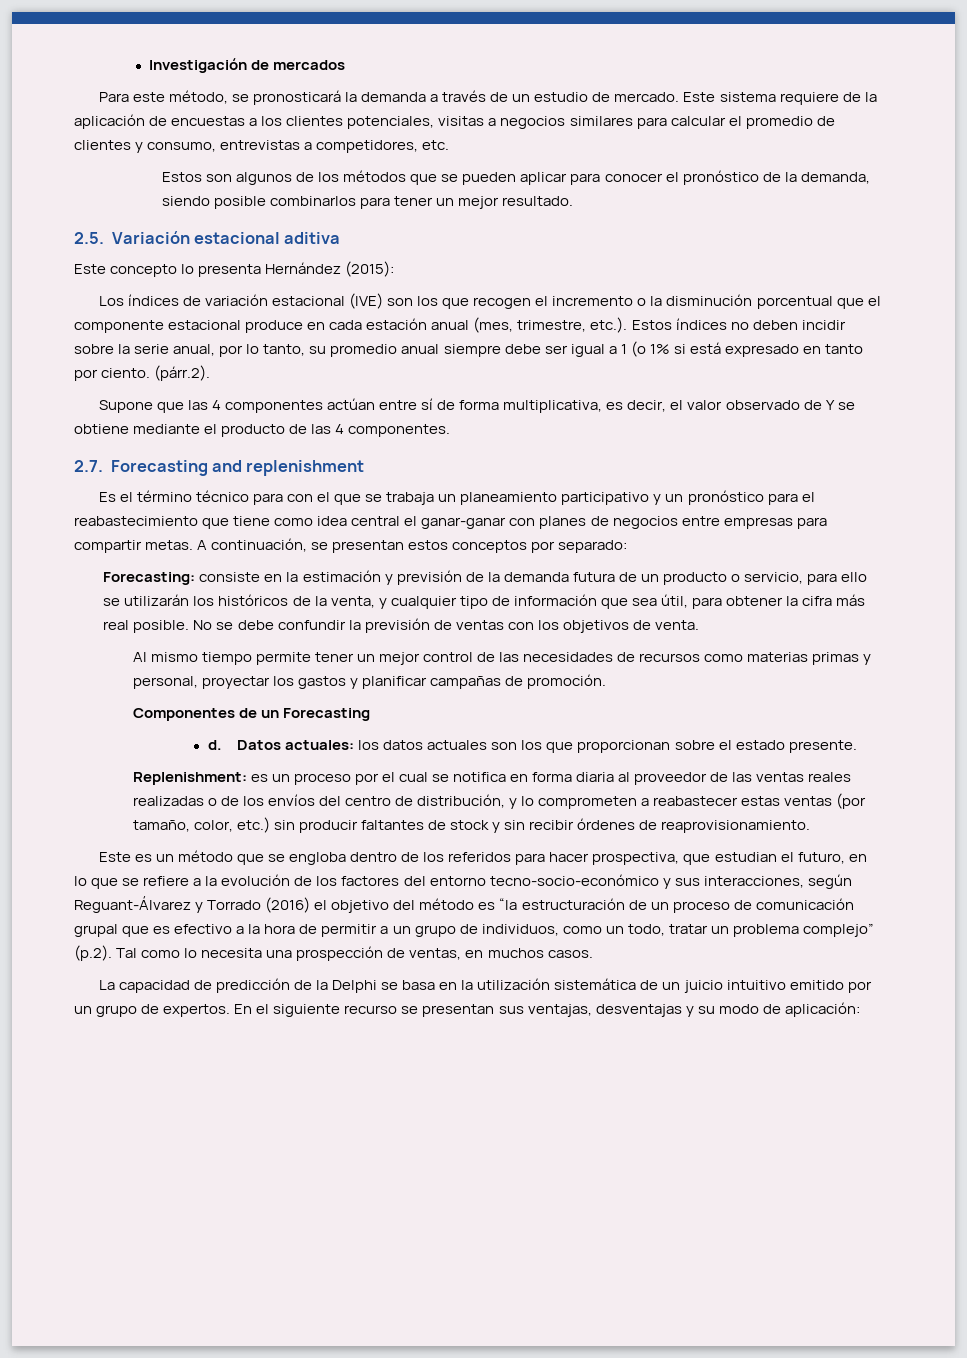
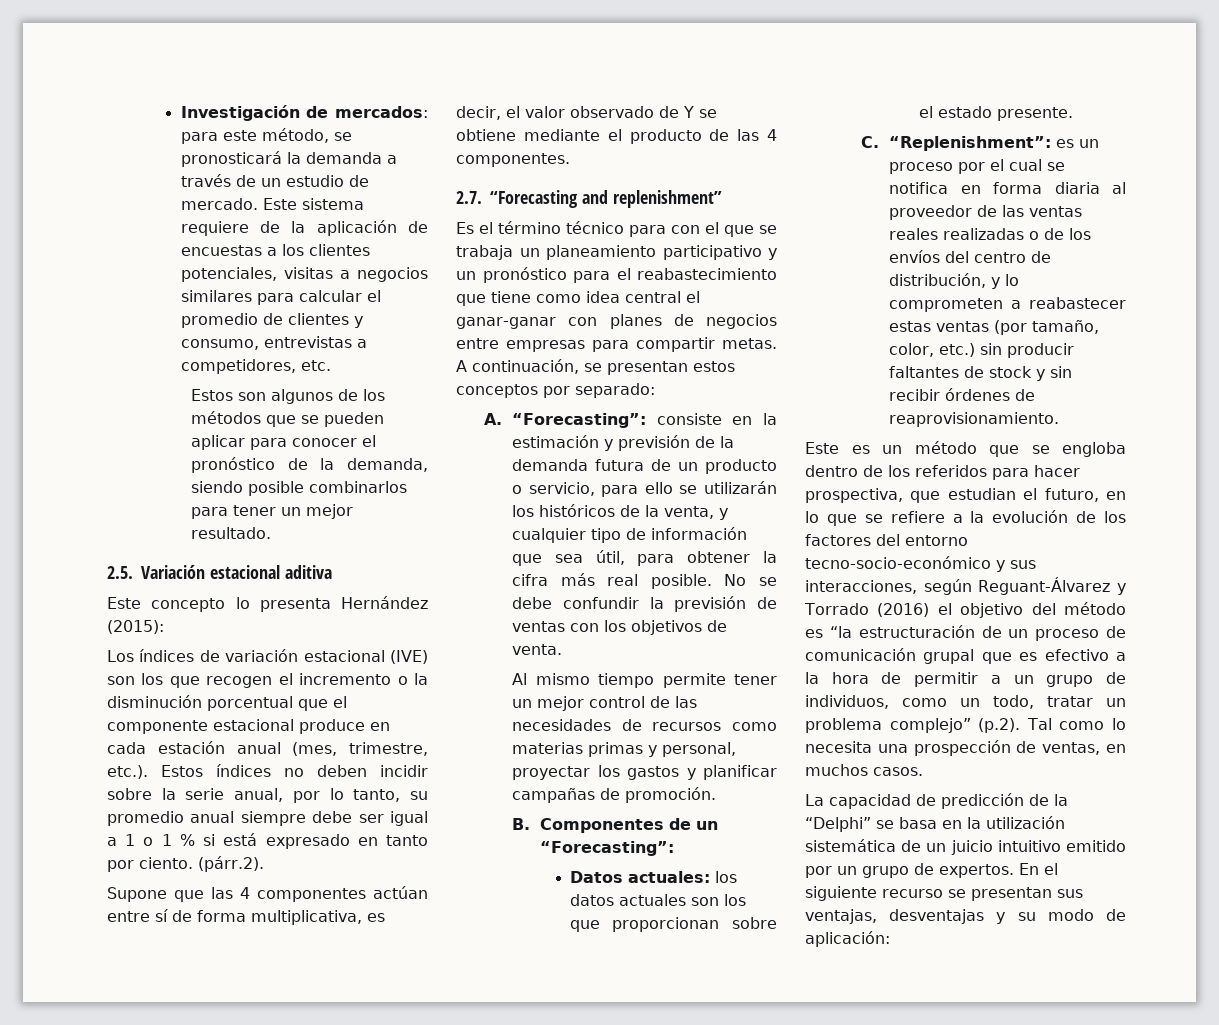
[273,60,346,70] [98,92,129,102] mercados // Para -> [335,106,428,118] [180,132,218,144] mercados: para
[630,341,670,357] (o 1% -> [143,834,195,846] o 1 %
[110,460,365,476] Forecasting and replenishment -> [490,190,722,208] “Forecasting and replenishment”
[103,572,196,585] Forecasting: -> [484,413,647,428] A. “Forecasting”:
(607, 681) none -> [512,818,531,830] B.
[282,708,370,721] [207,740,222,750] Forecasting // d. -> [540,841,675,856] “Forecasting”: //
[132,772,247,785] Replenishment: -> [861,136,1052,151] C. “Replenishment”:
[332,980,378,993] Delphi -> [805,817,871,832] “Delphi”

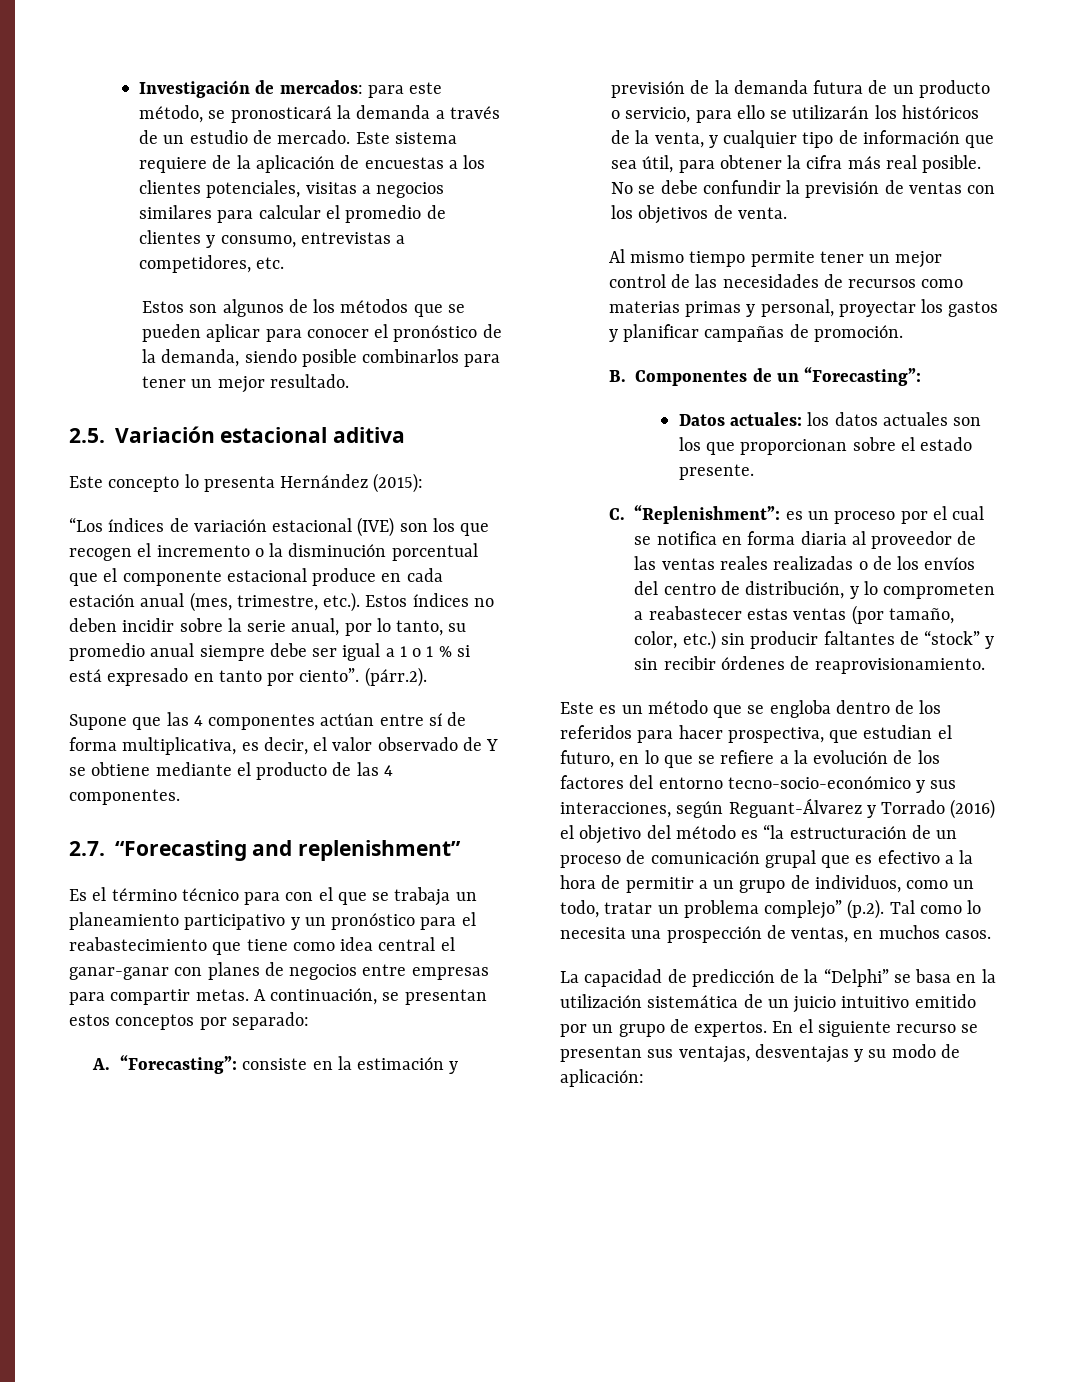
[107,650,134,662] Los -> [69,517,103,532] “Los
[139,857,193,869] ciento. -> [299,668,360,682] ciento”.
[989,366,1033,378] stock -> [924,630,981,645] “stock”

